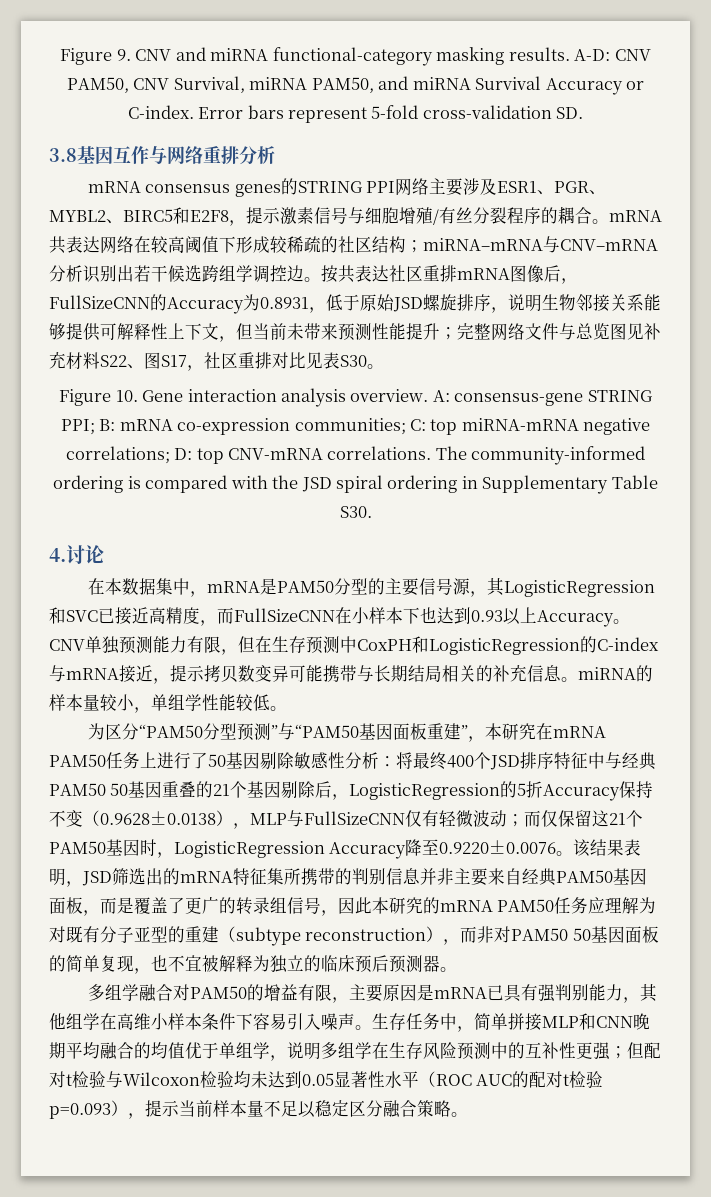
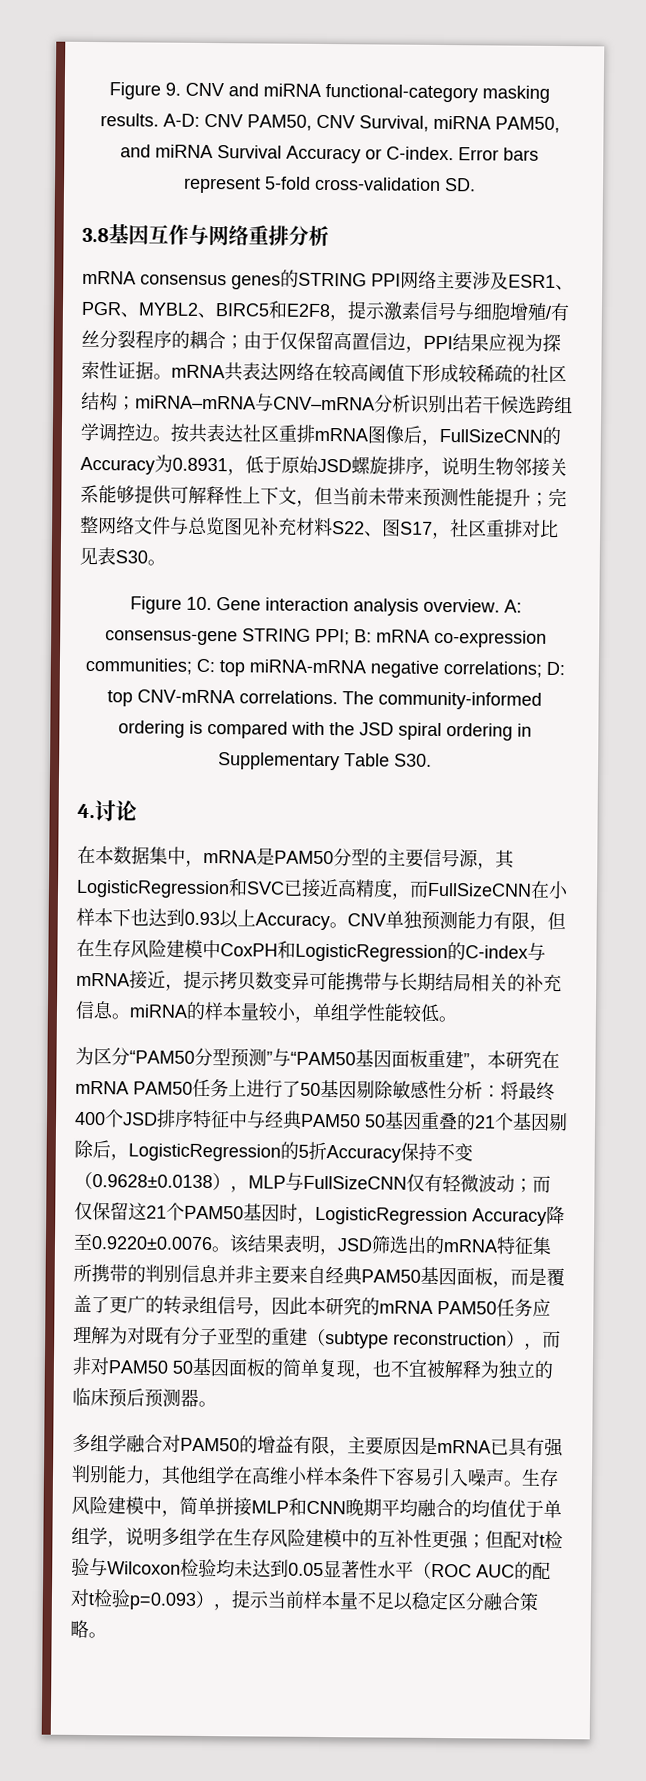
(592, 215) none -> [225,331,561,353] [81,360,154,380] ；由于仅保留高置信边，PPI结果应视为探索性证据
[306,636,340,654] 预测 -> [130,939,203,959] 风险建模
[406,1013,440,1030] 任务 -> [71,1495,144,1516] 风险建模
[457,1042,491,1060] 预测 -> [305,1528,342,1548] 建模

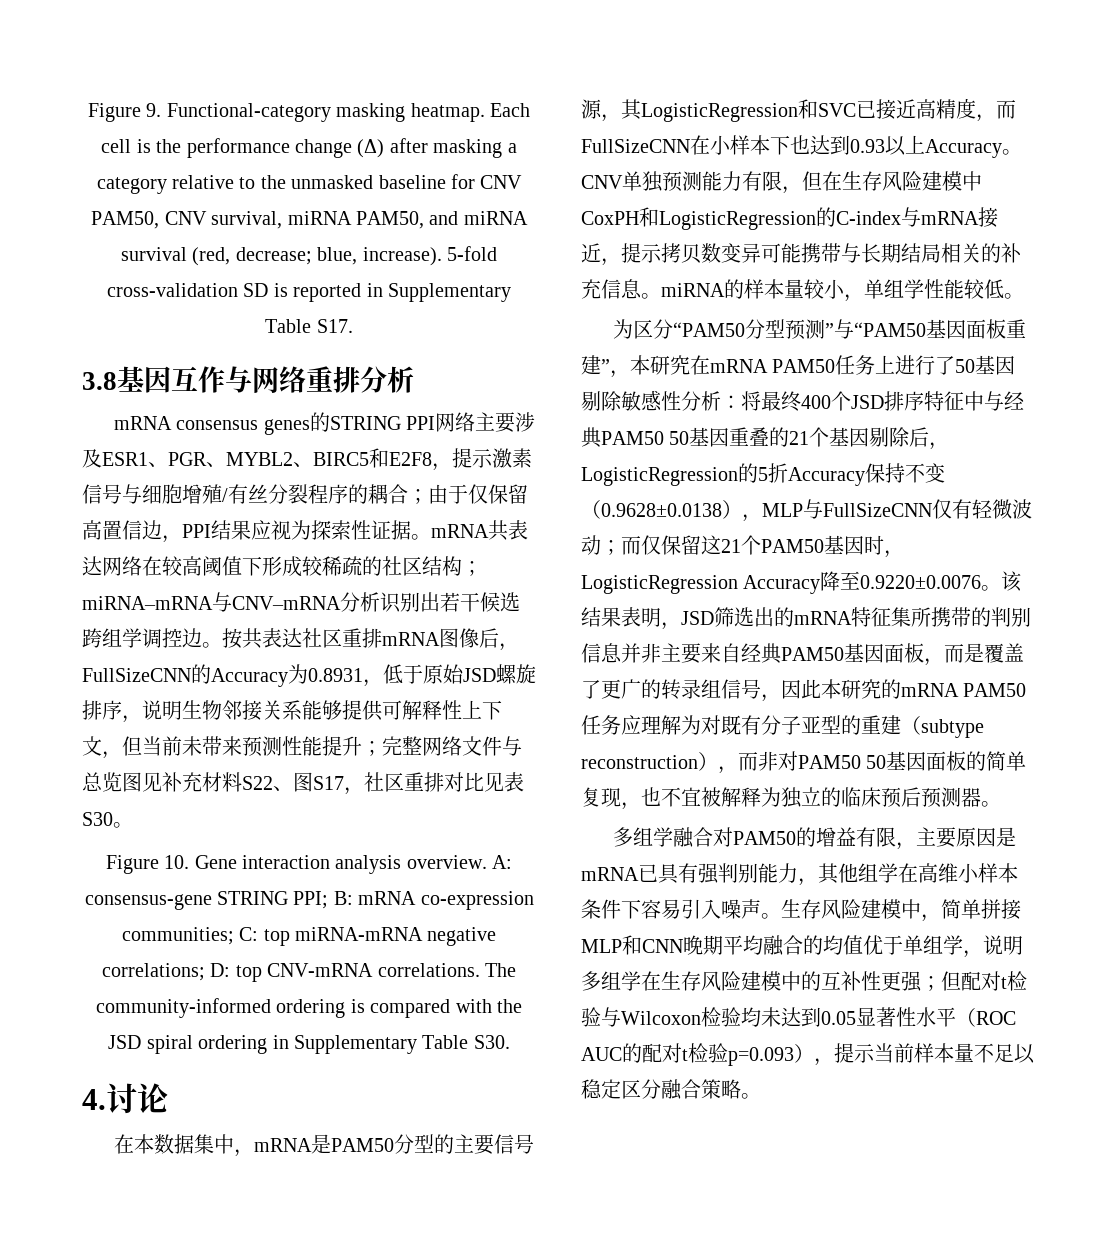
[185,82,550,103] [99,113,200,127] CNV and miRNA functional-category masking results. A-D: -> [166,103,530,122] [101,138,517,158] [96,174,475,194] Functional-category masking heatmap. Each cell is the performance change (Δ) after masking a category relative to the unmasked baseline for
[358,115,429,132] Survival, -> [211,211,283,229] survival,
[217,145,539,164] [182,176,476,194] Survival Accuracy or C-index. Error bars represent 5-fold cross-validation SD. -> [121,246,497,266] [107,283,511,302] [265,319,353,333] survival (red, decrease; blue, increase). 5-fold cross-validation SD is reported in Supplementary Table S17.

